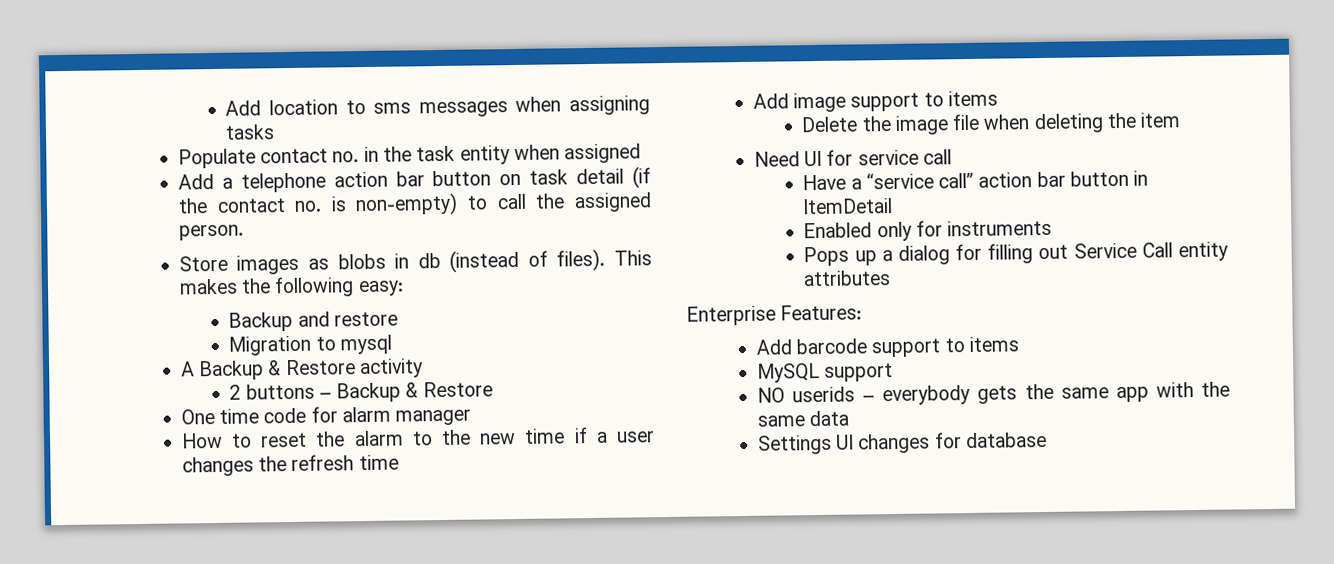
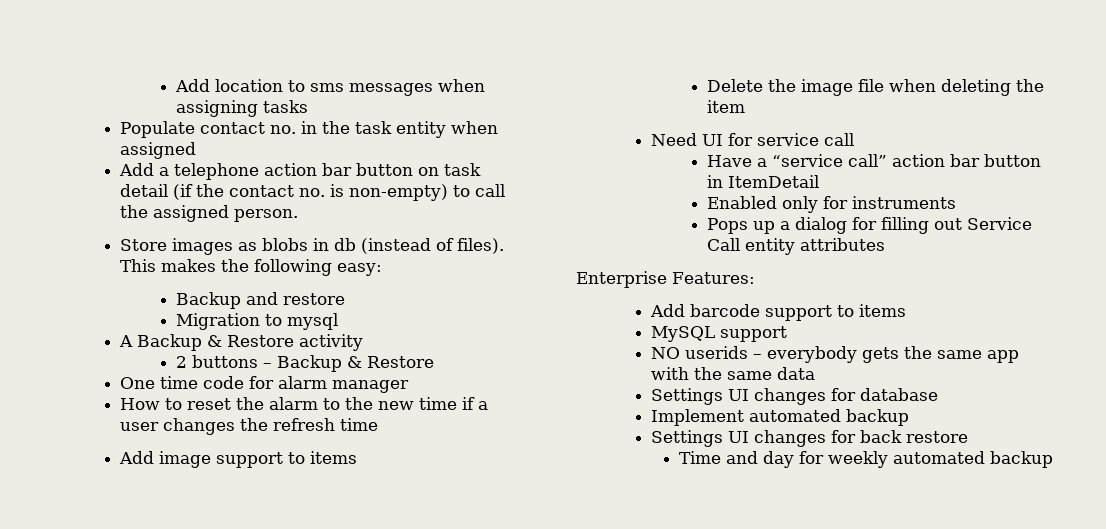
(1047, 440) none -> [650,409,909,426] [650,430,968,447] [678,451,1053,468] // Implement automated backup // Settings UI changes for back restore // Time and day for weekly automated backup

